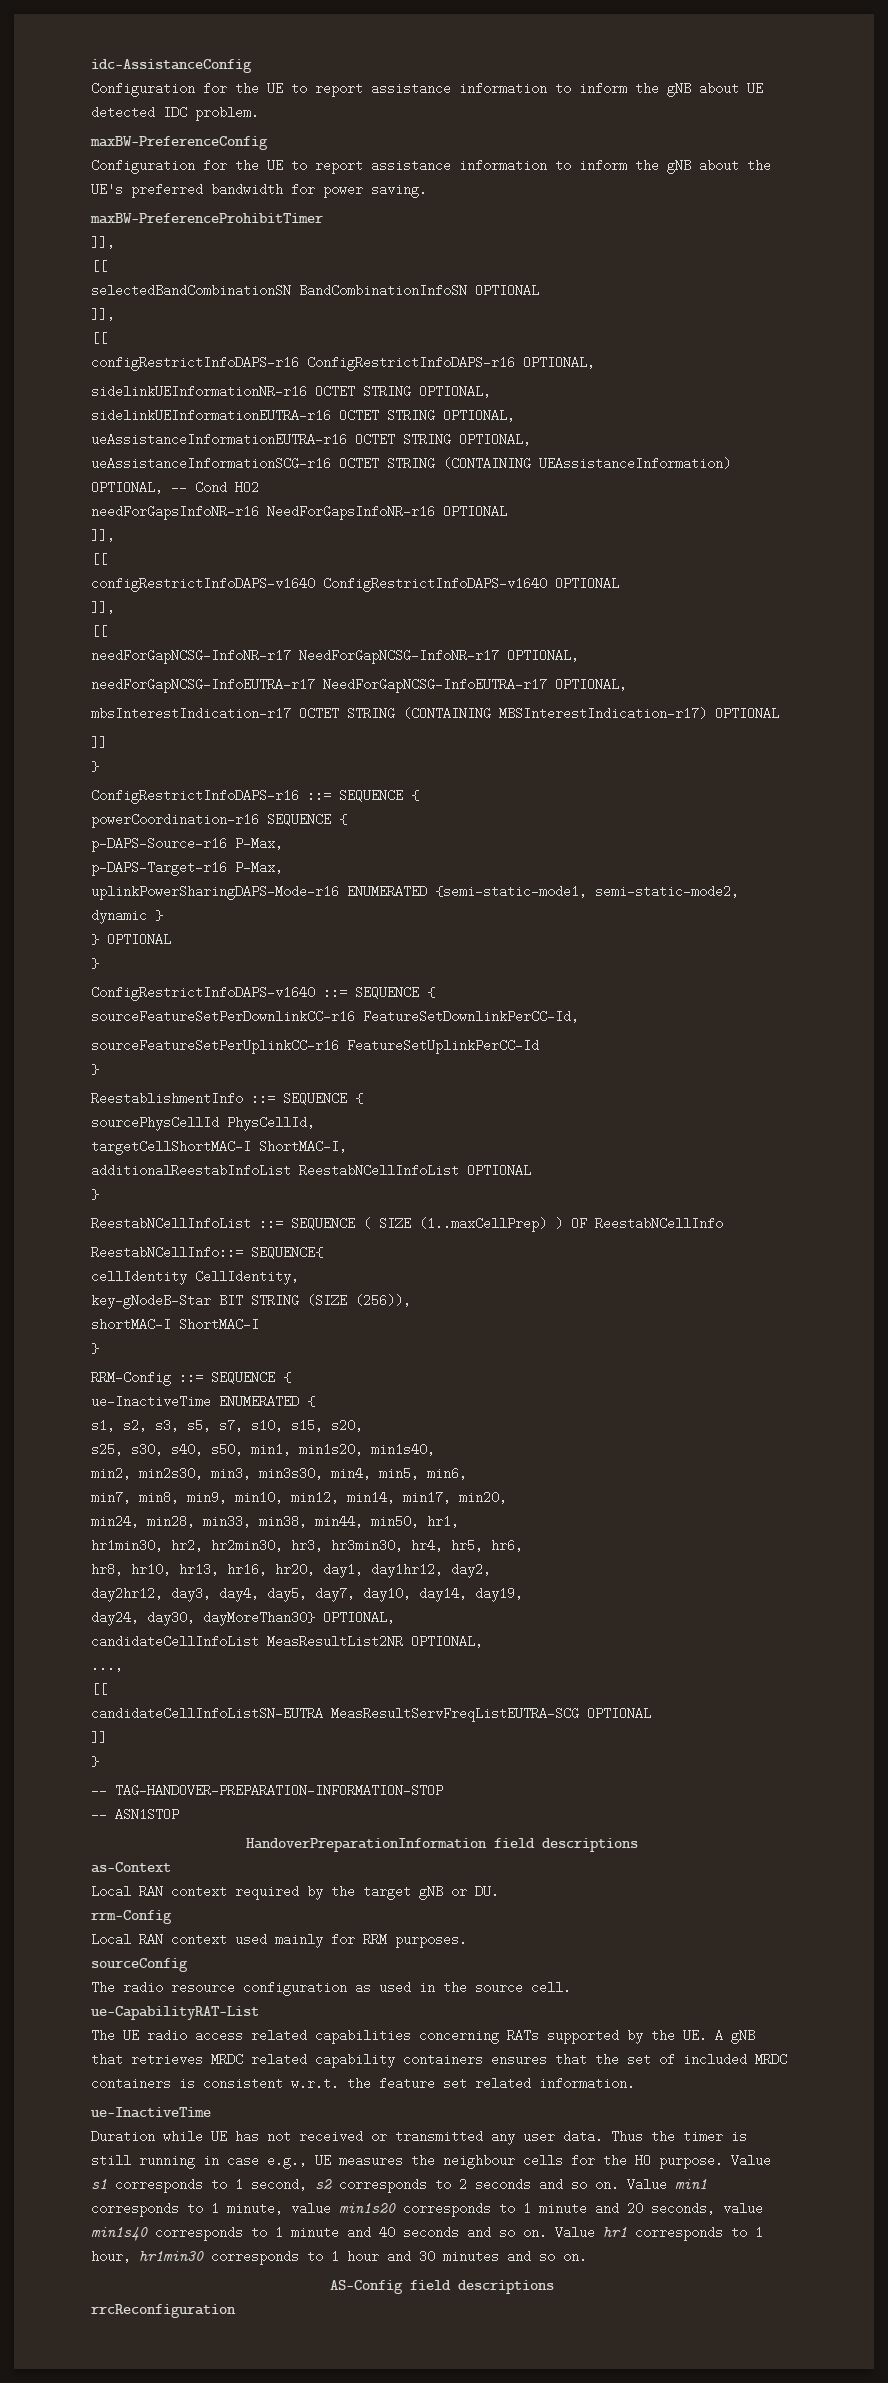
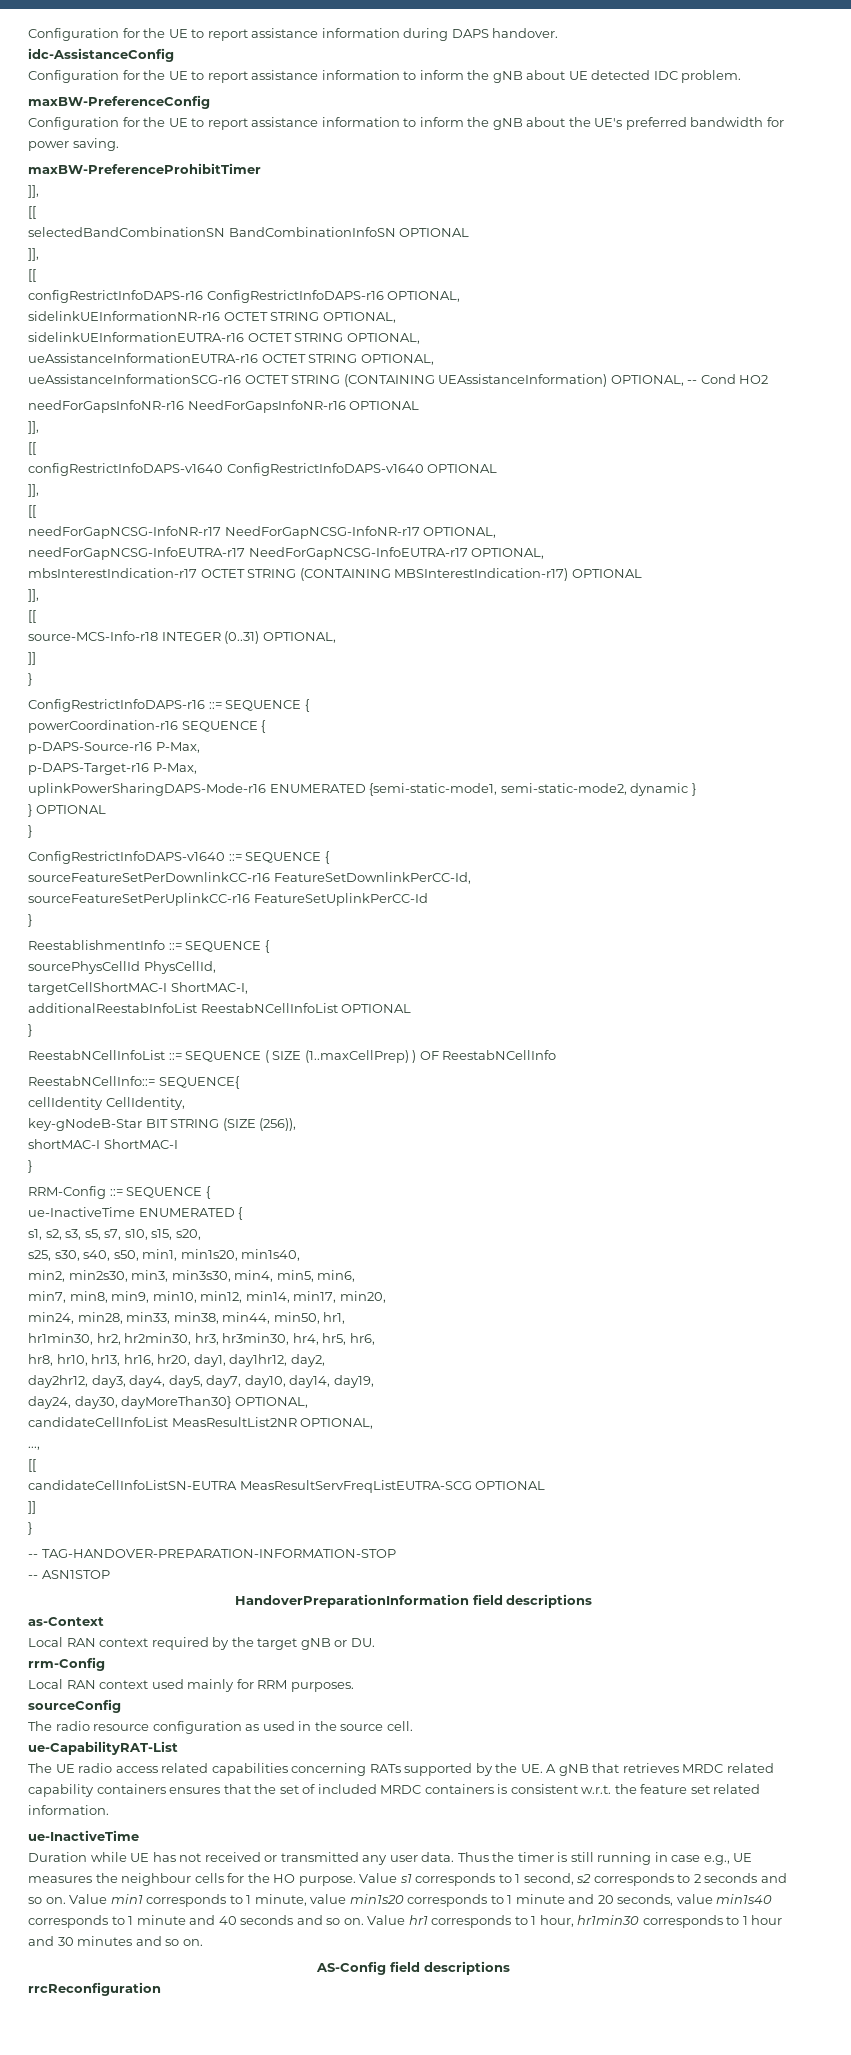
(91, 66) none -> [28,28,559,41] Configuration for the UE to report assistance information during DAPS handover. //
(779, 713) none -> [28,589,39,602] [28,610,36,623] [28,631,336,644] // ]], // [[ // source-MCS-Info-r18 INTEGER (0..31) OPTIONAL,

